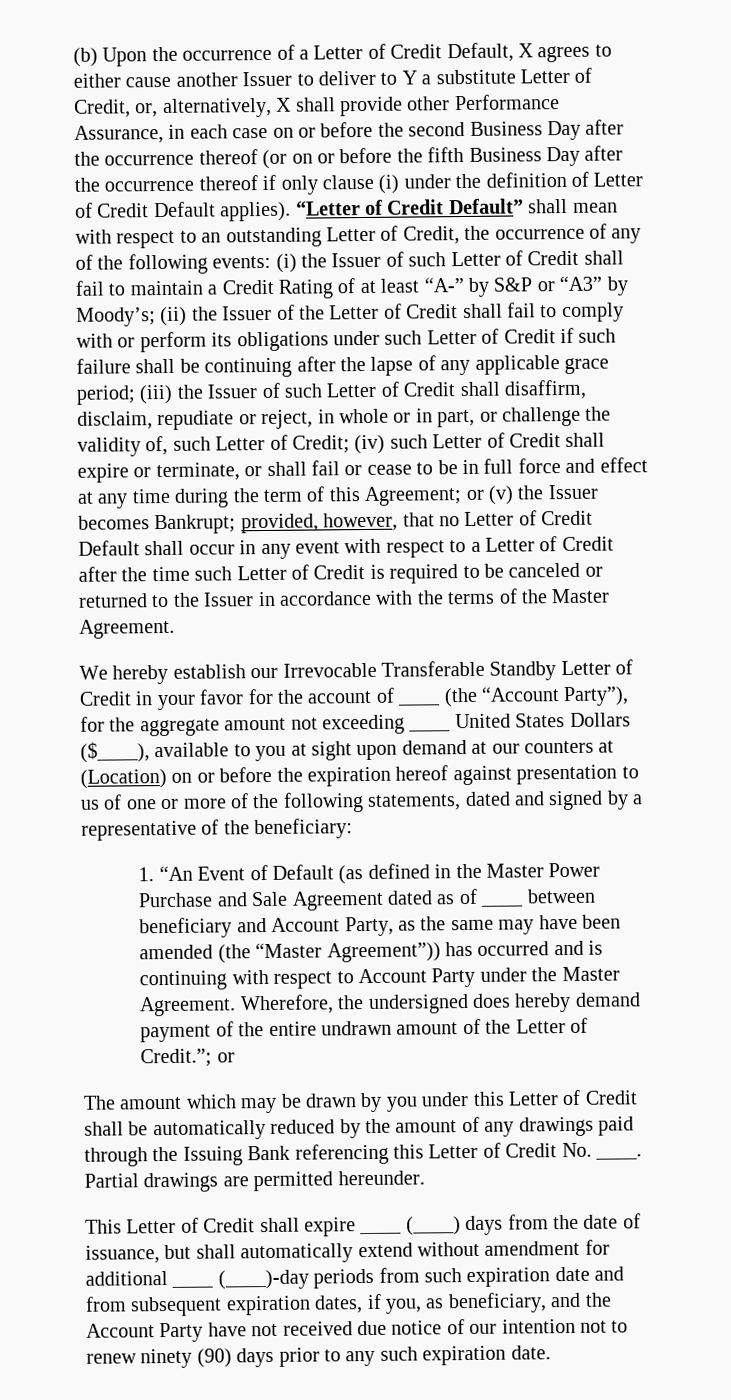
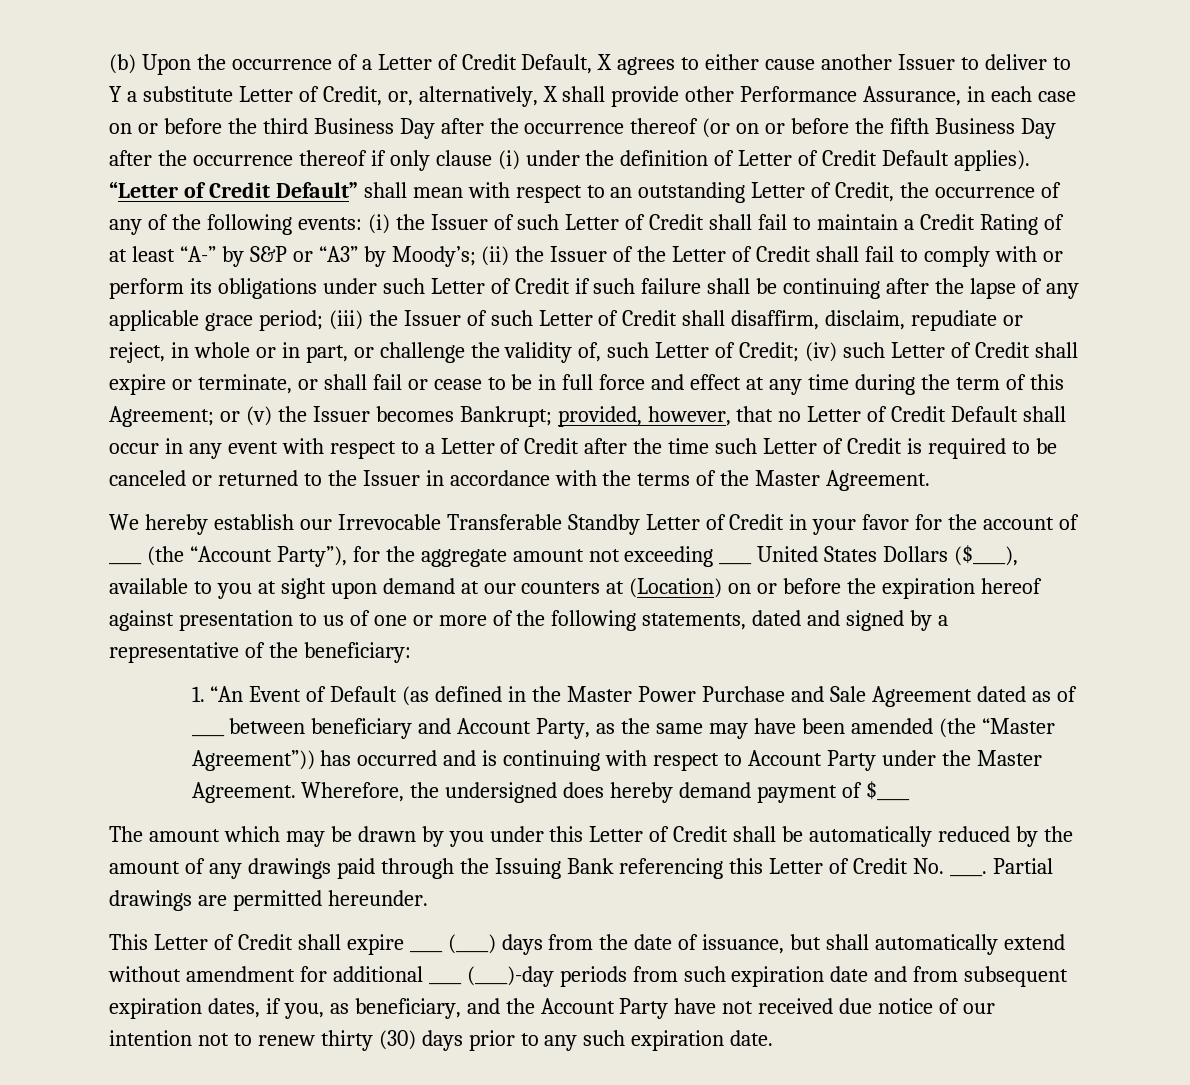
[408,121,466,137] second -> [262,118,308,134] third
[238,1017,588,1037] [140,1048,235,1068] the entire undrawn amount of the Letter of Credit.”; or -> [865,781,910,801] $____
[140,1348,232,1369] ninety (90) -> [320,1030,416,1051] thirty (30)

